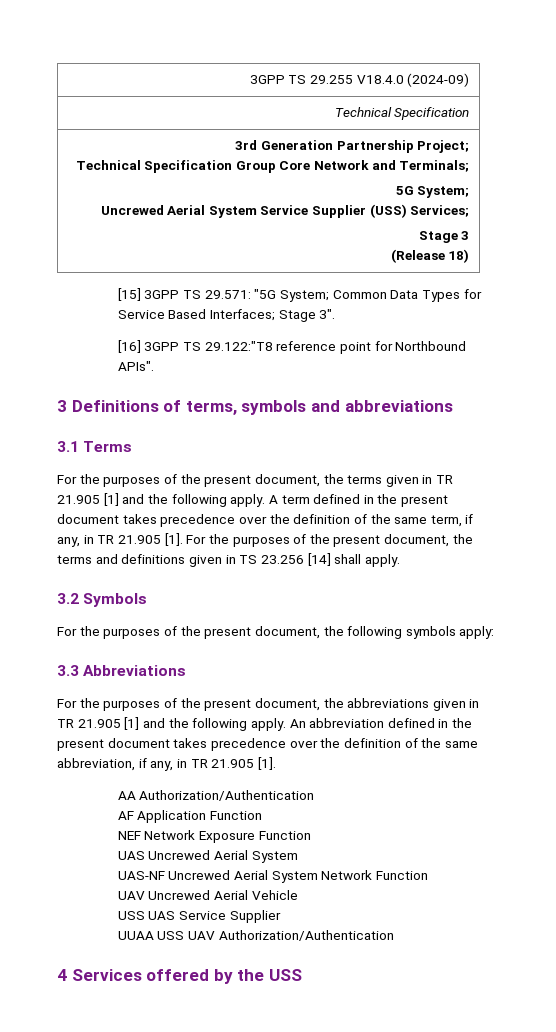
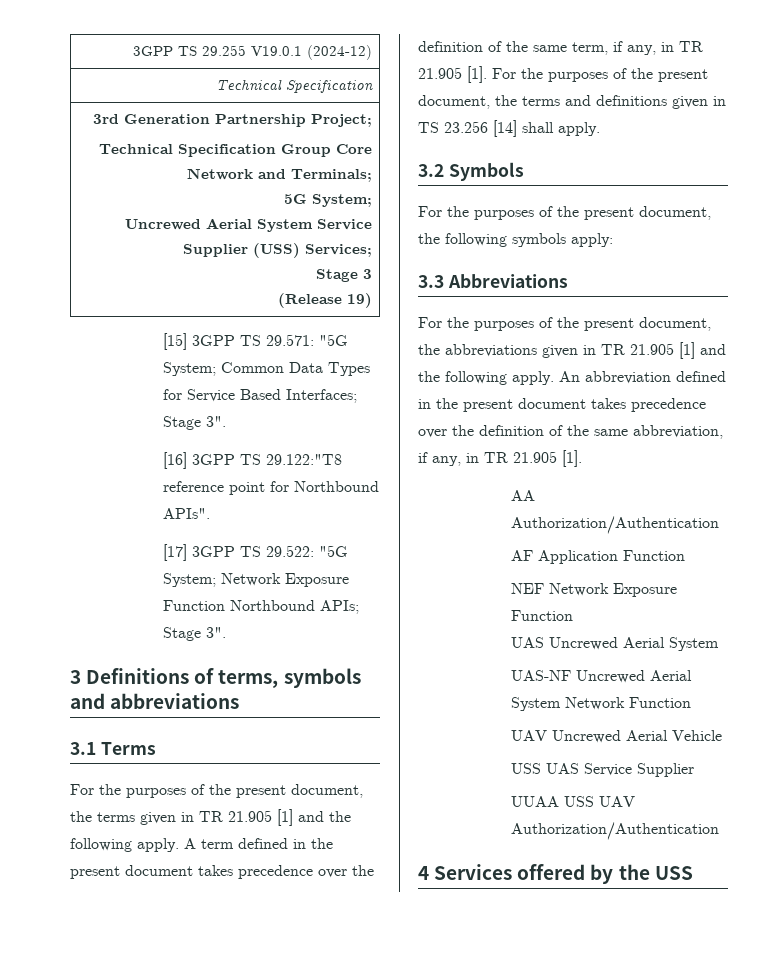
[356,73,470,87] V18.4.0 (2024-09) -> [250,45,372,60] V19.0.1 (2024-12)
[448,249,470,263] 18) -> [346,293,372,308] 19)
(154, 366) none -> [163,544,348,561] [163,573,349,587] [163,600,359,614] [163,627,226,641] // [17] 3GPP TS 29.522: "5G System; Network Exposure Function Northbound APIs; Stage 3".

